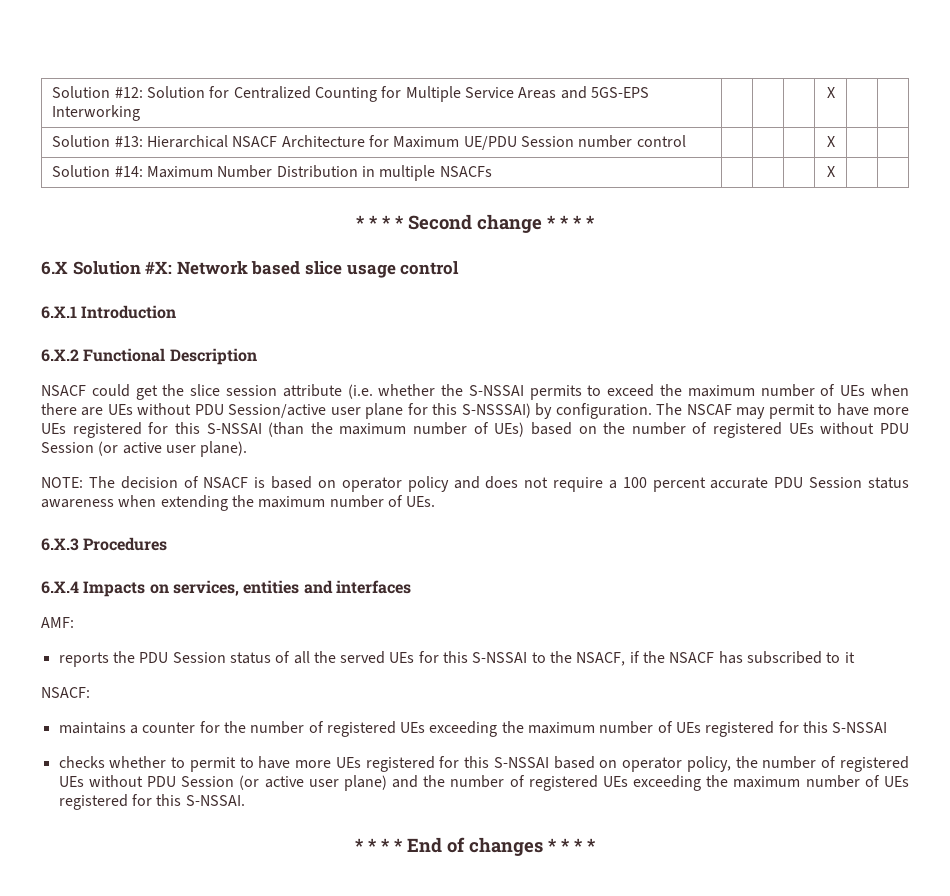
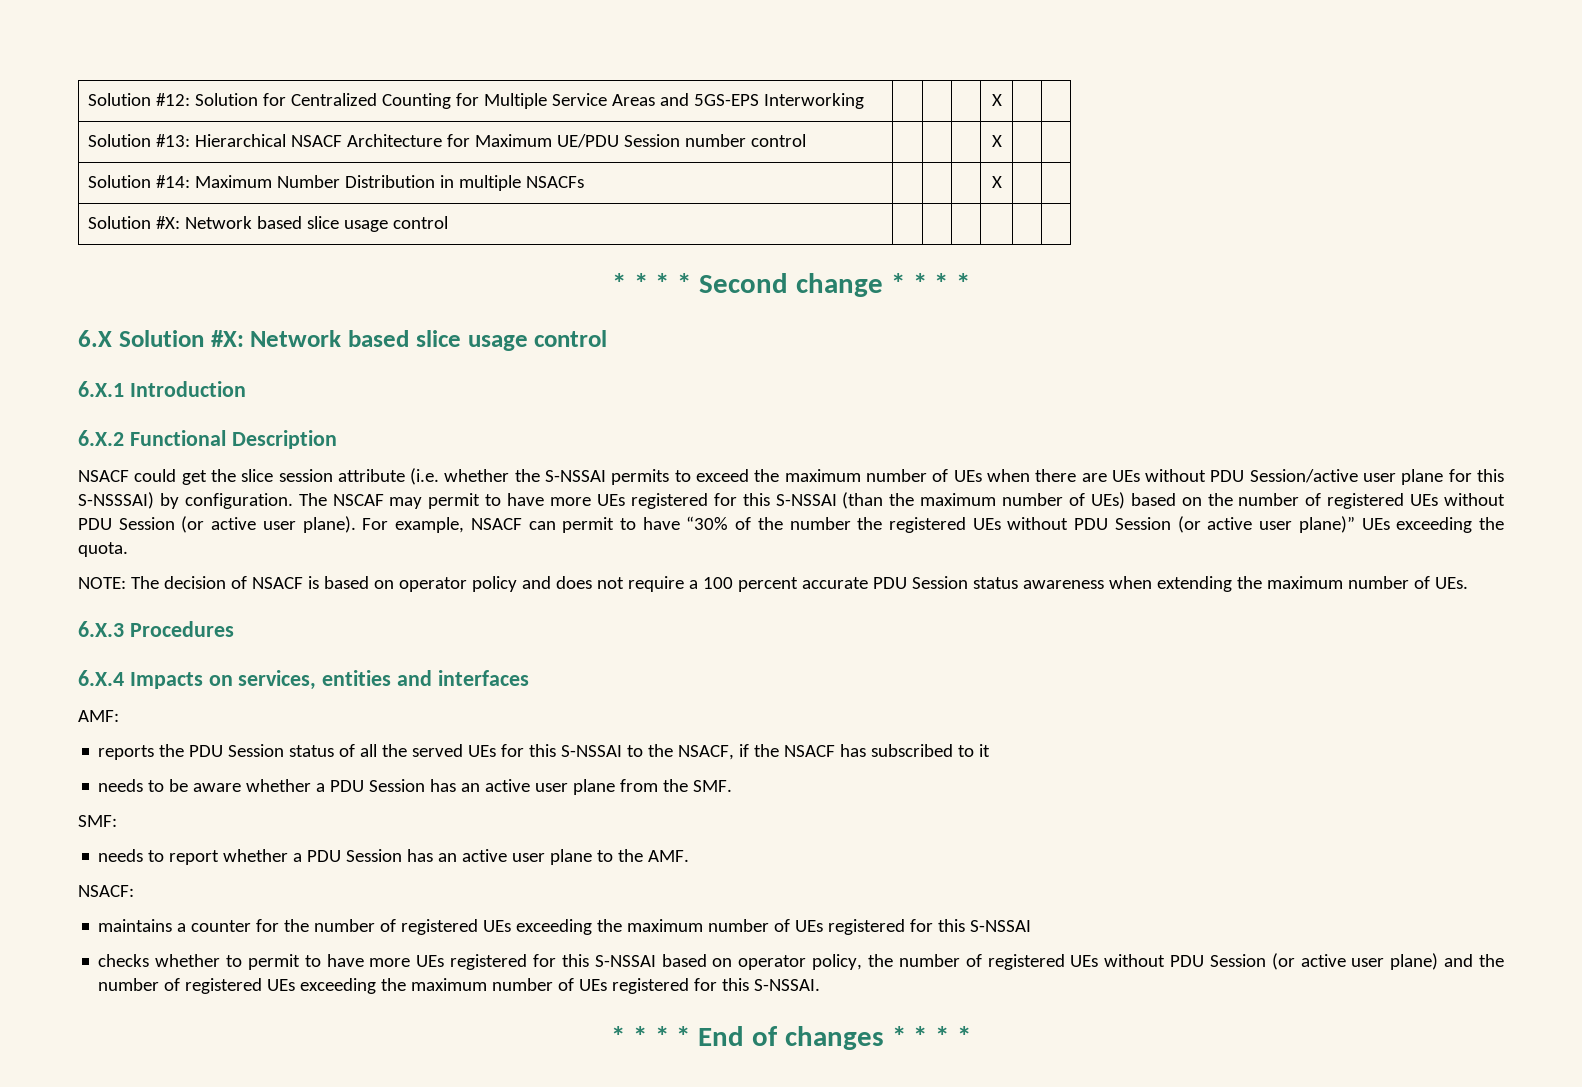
(835, 171) none -> [88,216,449,232] // Solution #X: Network based slice usage control | | | | | |
(248, 449) none -> [362,516,1504,533] [78,542,128,557] For example, NSACF can permit to have “30% of the number the registered UEs without PDU Session (or active user plane)” UEs exceeding the quota.
(855, 657) none -> [98,779,733,795] [78,815,117,827] [98,849,690,865] // needs to be aware whether a PDU Session has an active user plane from the SMF. // SMF: // needs to report whether a PDU Session has an active user plane to the AMF.

